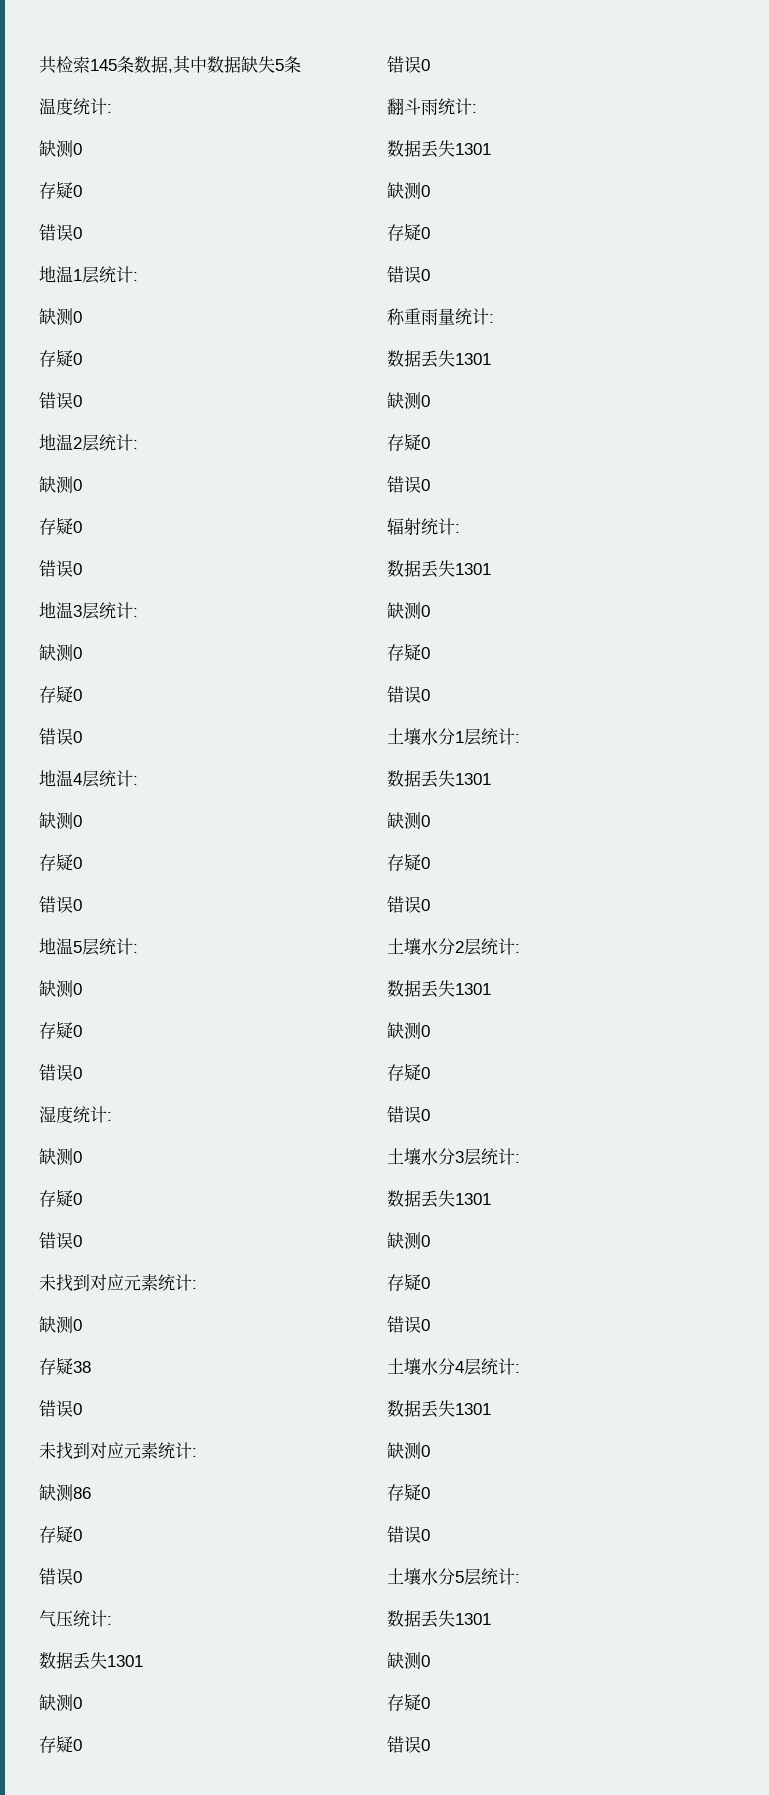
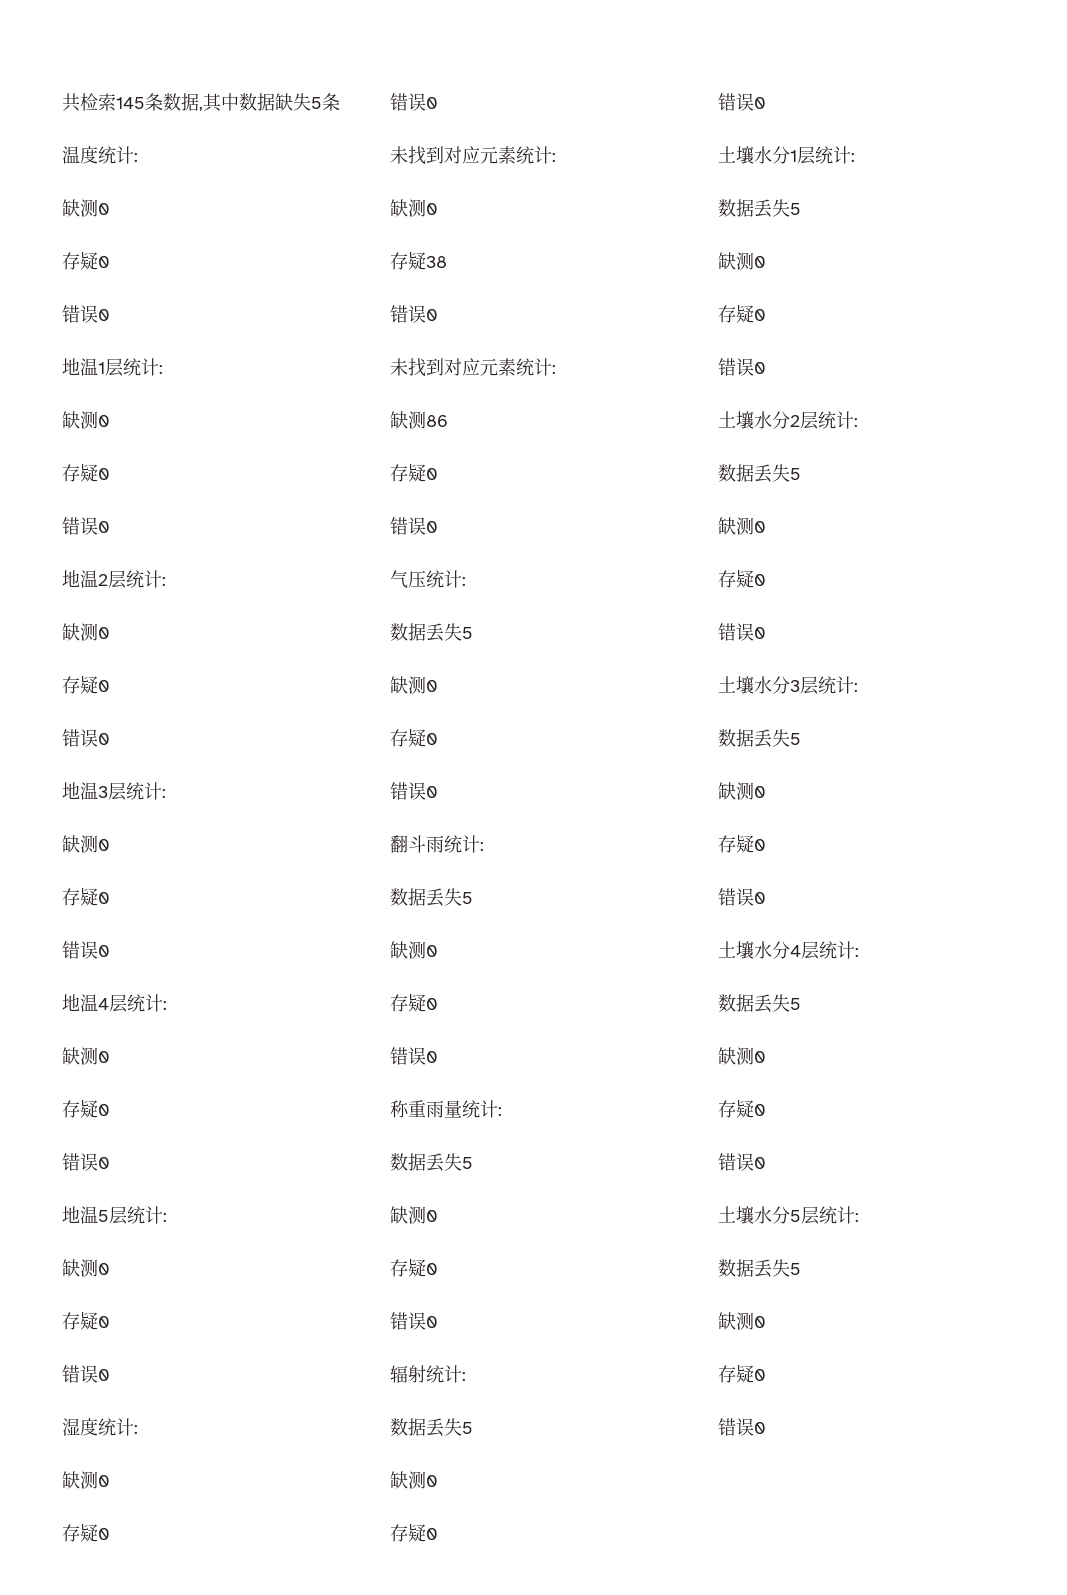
[107,1655,143,1667] 1301 -> [462,627,473,639] 5
[455,143,491,155] 1301 -> [462,892,473,904] 5
[455,353,491,365] 1301 -> [462,1157,473,1169] 5
[455,563,491,575] 1301 -> [462,1422,473,1434] 5
[455,773,491,785] 1301 -> [790,203,801,215] 5
[455,983,491,995] 1301 -> [790,468,801,480] 5
[455,1193,491,1205] 1301 -> [790,733,801,745] 5
[455,1403,491,1415] 1301 -> [790,998,801,1010] 5
[455,1613,491,1625] 1301 -> [790,1263,801,1275] 5

